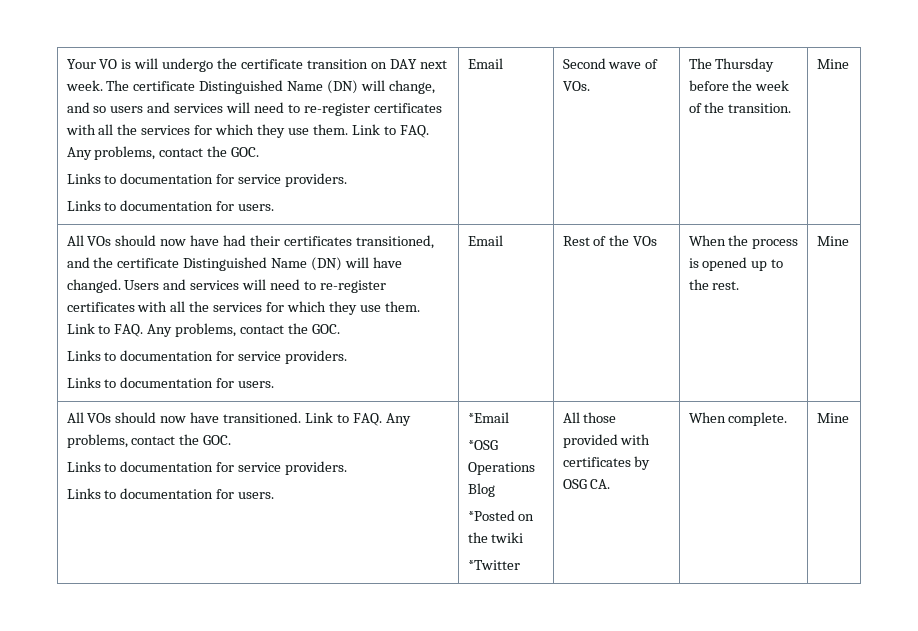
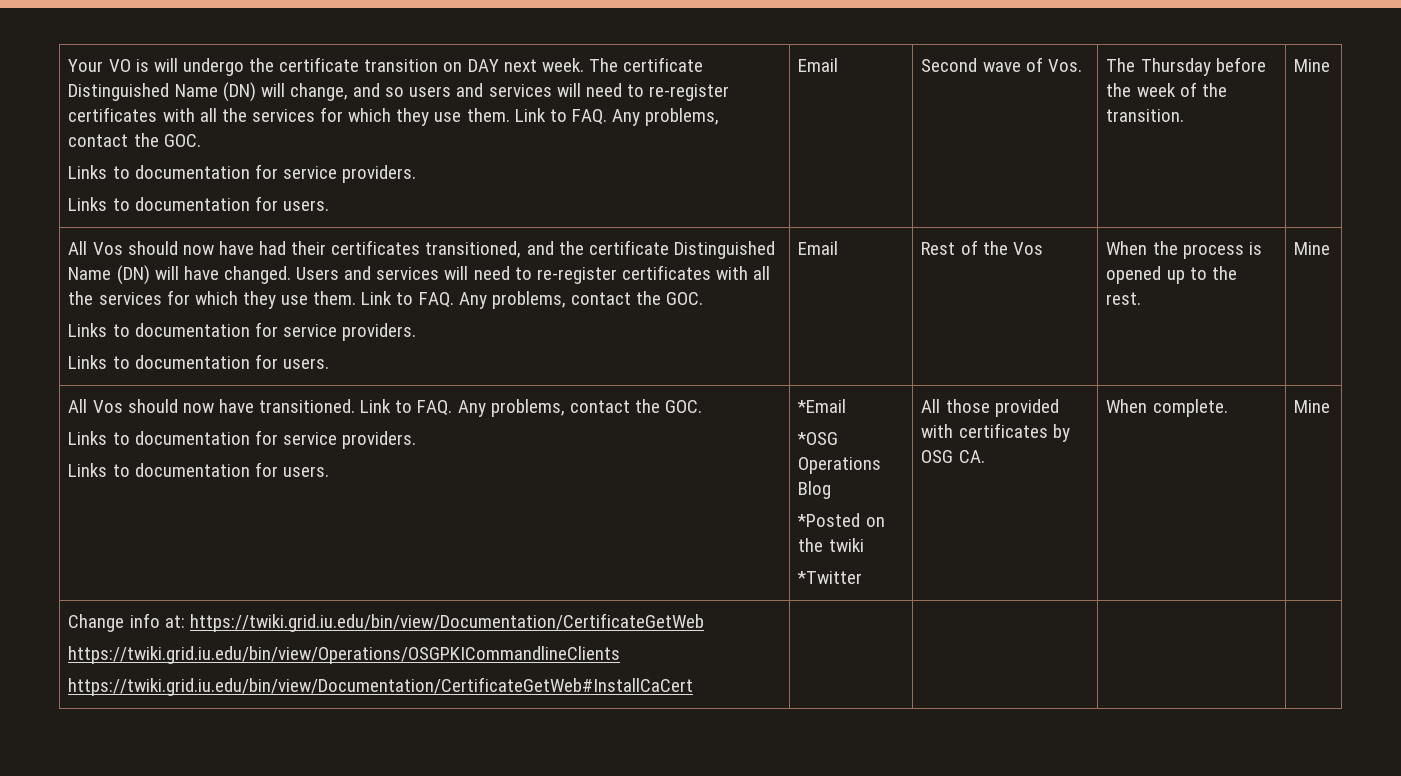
[562,81,590,91] VOs. -> [1047,59,1082,72] Vos.
[87,236,112,246] VOs -> [92,242,123,255] Vos
[633,236,658,246] VOs -> [1012,242,1043,255] Vos
[87,413,112,423] VOs -> [92,400,123,413] Vos
(849, 418) none -> [68,613,704,632] [68,646,621,664] [68,677,694,696] // Change info at: https://twiki.grid.iu.edu/bin/view/Documentation/CertificateGetWeb // https://twiki.grid.iu.edu/bin/view/Operations/OSGPKICommandlineClients // https://twiki.grid.iu.edu/bin/view/Documentation/CertificateGetWeb#InstallCaCert | | | |

